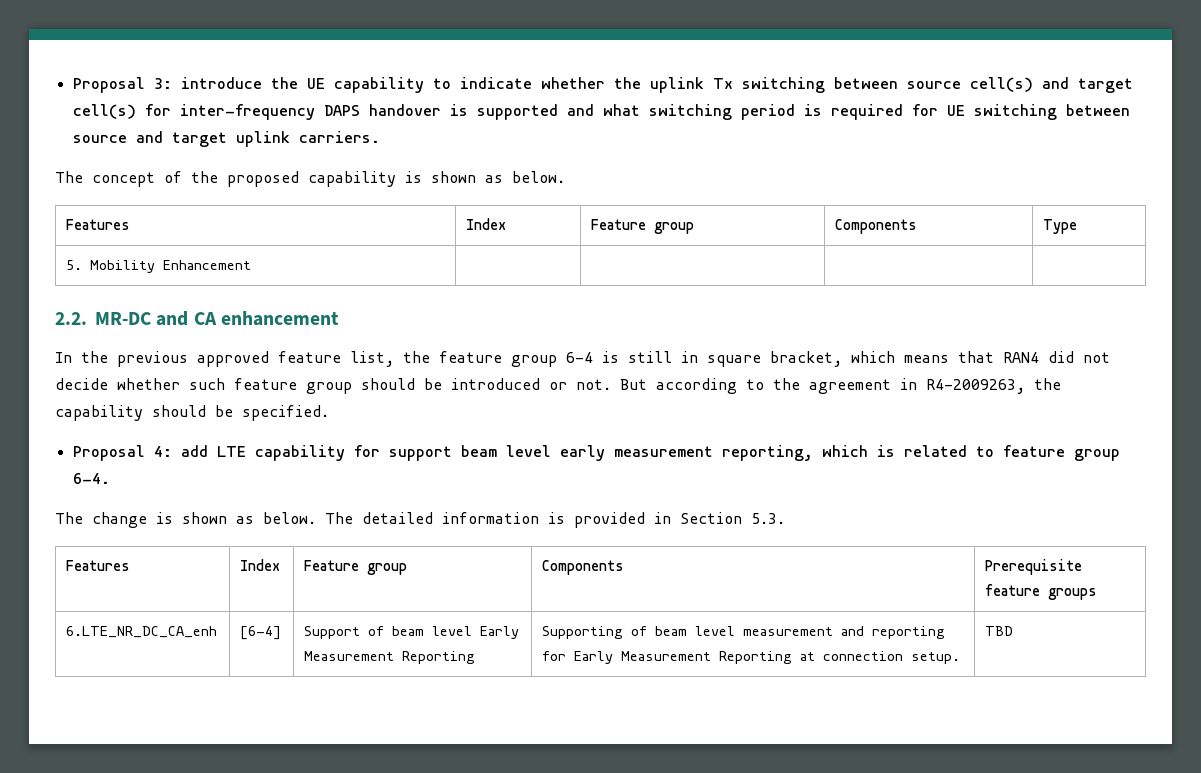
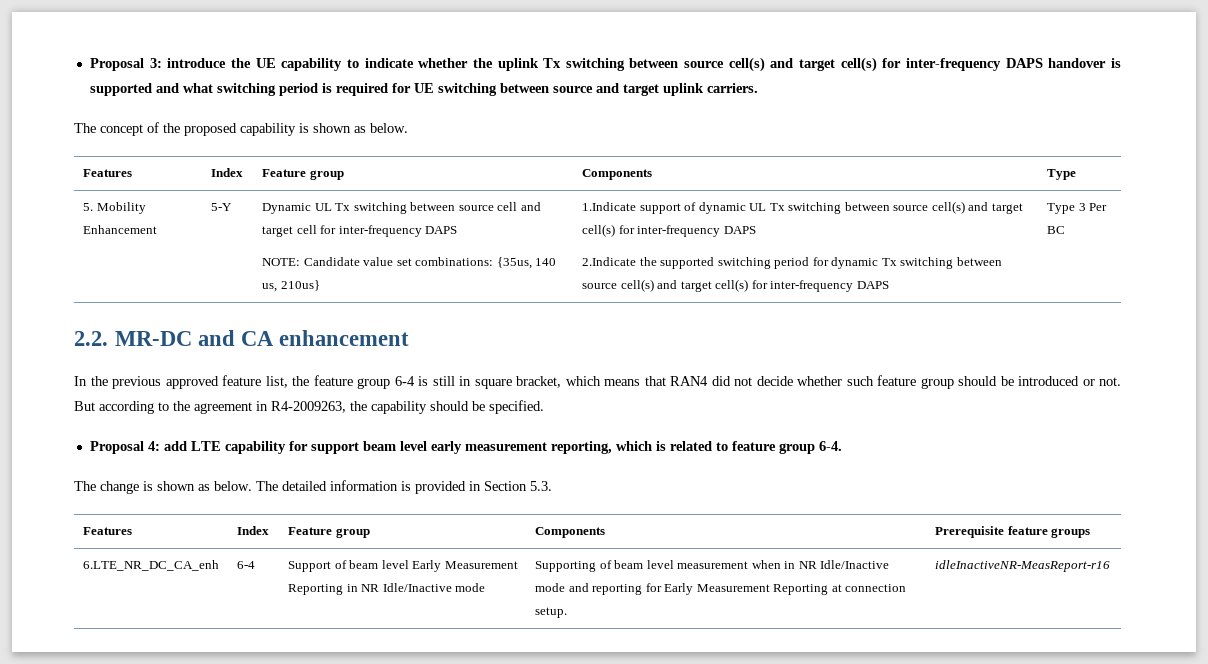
(252, 265) | | | -> [210,203,232,211] [261,202,541,214] [261,225,458,237] [261,257,557,269] [261,280,320,292] [581,201,1023,214] [581,224,756,237] [581,257,1002,269] [581,279,889,292] [1046,203,1108,214] [1046,226,1065,234] 5-Y | Dynamic UL Tx switching between source cell and target cell for inter-frequency DAPS // NOTE: Candidate value set combinations: {35us, 140 us, 210us} | 1.Indicate support of dynamic UL Tx switching between source cell(s) and target cell(s) for inter-frequency DAPS // 2.Indicate the supported switching period for dynamic Tx switching between source cell(s) and target cell(s) for inter-frequency DAPS | Type 3 Per BC
[240,626,282,640] [6-4] -> [236,561,255,569] 6-4
(476, 657) none -> [346,583,486,592] in NR Idle/Inactive mode
(834, 631) none -> [751,560,890,569] [534,583,565,592] when in NR Idle/Inactive mode
[985,626,1014,636] TBD -> [934,560,1110,572] idleInactiveNR-MeasReport-r16

